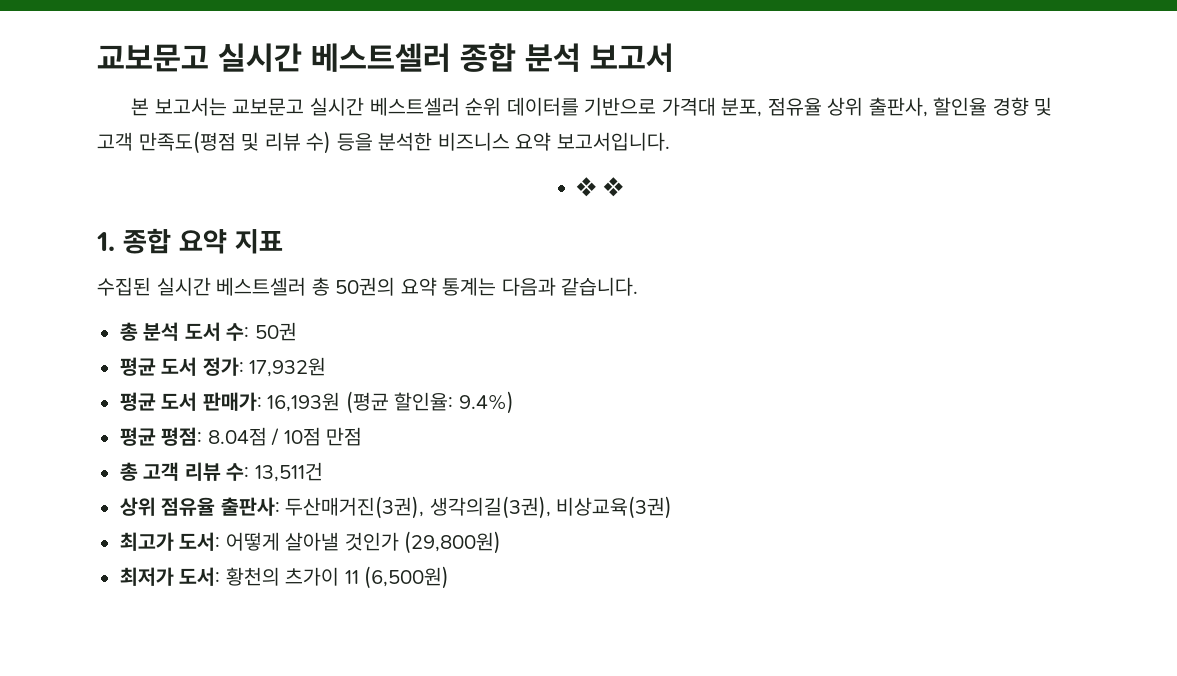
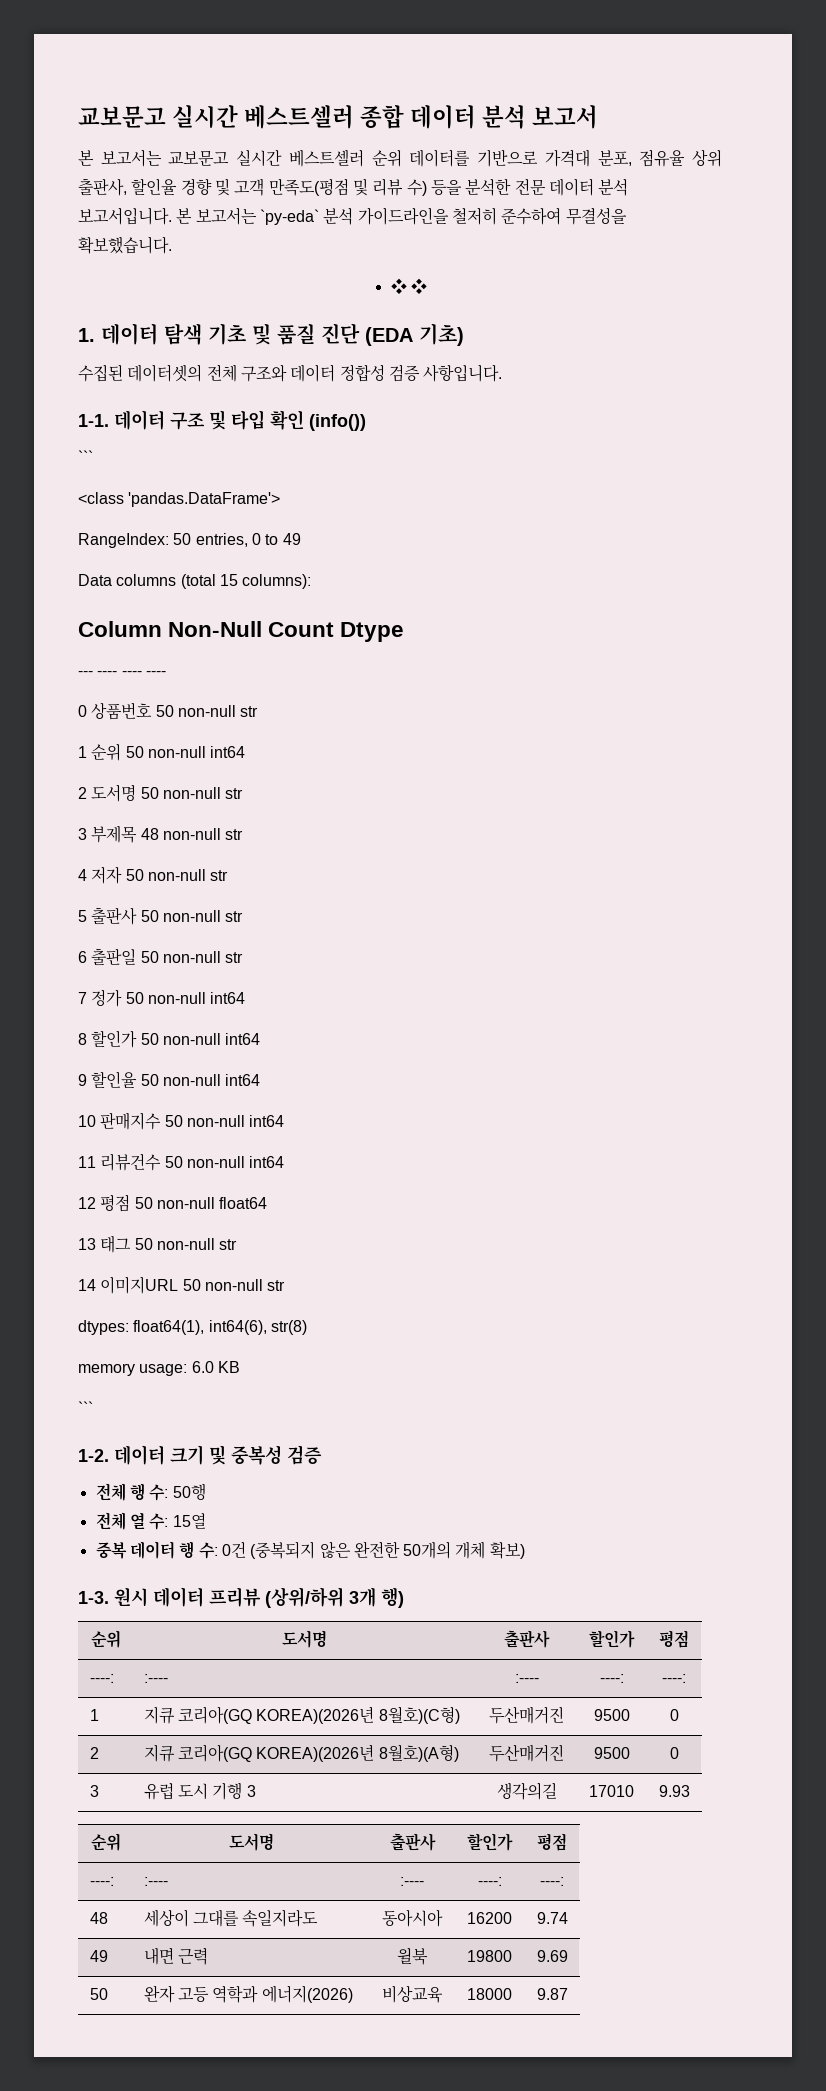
(516, 57) none -> [410,105,477,129] 데이터
[437,132,670,151] [576,177,624,197] [96,228,283,254] [97,277,639,296] [119,322,297,341] [119,357,327,377] [119,391,514,414] [119,427,363,446] [119,462,323,482] [119,496,673,519] [119,531,502,554] [119,566,450,589] 비즈니스 요약 보고서입니다. // ❖ ❖ // 1. 종합 요약 지표 // 수집된 실시간 베스트셀러 총 50권의 요약 통계는 다음과 같습니다. // 총 분석 도서 수: 50권 // 평균 도서 정가: 17,932원 // 평균 도서 판매가: 16,193원 (평균 할인율: 9.4%) // 평균 평점: 8.04점 / 10점 만점 // 총 고객 리뷰 수: 13,511건 // 상위 점유율 출판사: 두산매거진(3권), 생각의길(3권), 비상교육(3권) // 최고가 도서: 어떻게 살아낼 것인가 (29,800원) // 최저가 도서: 황천의 츠가이 11 (6,500원) -> [514,178,629,196] [78,207,627,225] [78,236,172,254] [390,278,427,294] [78,323,464,346] [78,364,503,382] [78,410,366,431] [78,450,93,463] [78,492,281,507] [78,533,301,548] [78,574,312,589] [78,621,405,642] [78,671,166,676] [78,702,259,720] [78,744,246,761] [78,784,244,802] [78,825,244,843] [78,866,229,884] [78,907,244,925] [78,948,244,966] [78,989,246,1007] [78,1030,261,1048] [78,1071,261,1088] [78,1112,285,1130] [78,1153,285,1171] [78,1194,268,1212] [78,1236,238,1253] [78,1276,286,1294] [78,1320,307,1335] [78,1361,240,1376] [78,1401,93,1414] [78,1445,322,1465] [95,1483,206,1501] [95,1512,206,1530] [95,1541,525,1559] [78,1587,404,1608] [90,1630,121,1648] [282,1630,327,1648] [504,1630,550,1648] [589,1630,635,1648] [659,1630,689,1648] [89,1674,114,1683] [143,1674,168,1683] [514,1674,539,1683] [599,1674,624,1683] [662,1674,686,1683] [89,1709,99,1721] [143,1706,460,1724] [489,1706,564,1724] [593,1709,630,1721] [669,1709,679,1721] [89,1747,99,1759] [143,1744,459,1762] [489,1744,564,1762] [593,1747,630,1759] [669,1747,679,1759] [89,1785,99,1797] [143,1782,256,1800] [496,1782,557,1800] [589,1785,634,1797] [658,1785,690,1797] [90,1833,121,1851] [228,1833,274,1851] [389,1833,436,1851] [467,1833,513,1851] [537,1833,567,1851] [89,1877,114,1886] [143,1877,168,1886] [400,1877,424,1886] [477,1877,502,1886] [540,1877,564,1886] [89,1912,108,1924] [143,1909,319,1927] [382,1909,443,1927] [467,1912,512,1924] [536,1912,568,1924] [89,1950,108,1962] [143,1947,209,1965] [397,1948,428,1965] [467,1950,512,1962] [536,1950,568,1962] [89,1988,108,2000] [143,1985,353,2003] [382,1985,443,2003] [467,1988,512,2000] [536,1988,568,2000] 전문 데이터 분석 보고서입니다. 본 보고서는 `py-eda` 분석 가이드라인을 철저히 준수하여 무결성을 확보했습니다. // ❖ ❖ // 1. 데이터 탐색 기초 및 품질 진단 (EDA 기초) // 수집된 데이터셋의 전체 구조와 데이터 정합성 검증 사항입니다. // 1-1. 데이터 구조 및 타입 확인 (info()) // ``` // <class 'pandas.DataFrame'> // RangeIndex: 50 entries, 0 to 49 // Data columns (total 15 columns): // Column Non-Null Count Dtype // --- ---- ---- ---- // 0 상품번호 50 non-null str // 1 순위 50 non-null int64 // 2 도서명 50 non-null str // 3 부제목 48 non-null str // 4 저자 50 non-null str // 5 출판사 50 non-null str // 6 출판일 50 non-null str // 7 정가 50 non-null int64 // 8 할인가 50 non-null int64 // 9 할인율 50 non-null int64 // 10 판매지수 50 non-null int64 // 11 리뷰건수 50 non-null int64 // 12 평점 50 non-null float64 // 13 태그 50 non-null str // 14 이미지URL 50 non-null str // dtypes: float64(1), int64(6), str(8) // memory usage: 6.0 KB // ``` // 1-2. 데이터 크기 및 중복성 검증 // 전체 행 수: 50행 // 전체 열 수: 15열 // 중복 데이터 행 수: 0건 (중복되지 않은 완전한 50개의 개체 확보) // 1-3. 원시 데이터 프리뷰 (상위/하위 3개 행) // 순위 | 도서명 | 출판사 | 할인가 | 평점 // ----: | :---- | :---- | ----: | ----: // 1 | 지큐 코리아(GQ KOREA)(2026년 8월호)(C형) | 두산매거진 | 9500 | 0 // 2 | 지큐 코리아(GQ KOREA)(2026년 8월호)(A형) | 두산매거진 | 9500 | 0 // 3 | 유럽 도시 기행 3 | 생각의길 | 17010 | 9.93 // 순위 | 도서명 | 출판사 | 할인가 | 평점 // ----: | :---- | :---- | ----: | ----: // 48 | 세상이 그대를 속일지라도 | 동아시아 | 16200 | 9.74 // 49 | 내면 근력 | 윌북 | 19800 | 9.69 // 50 | 완자 고등 역학과 에너지(2026) | 비상교육 | 18000 | 9.87

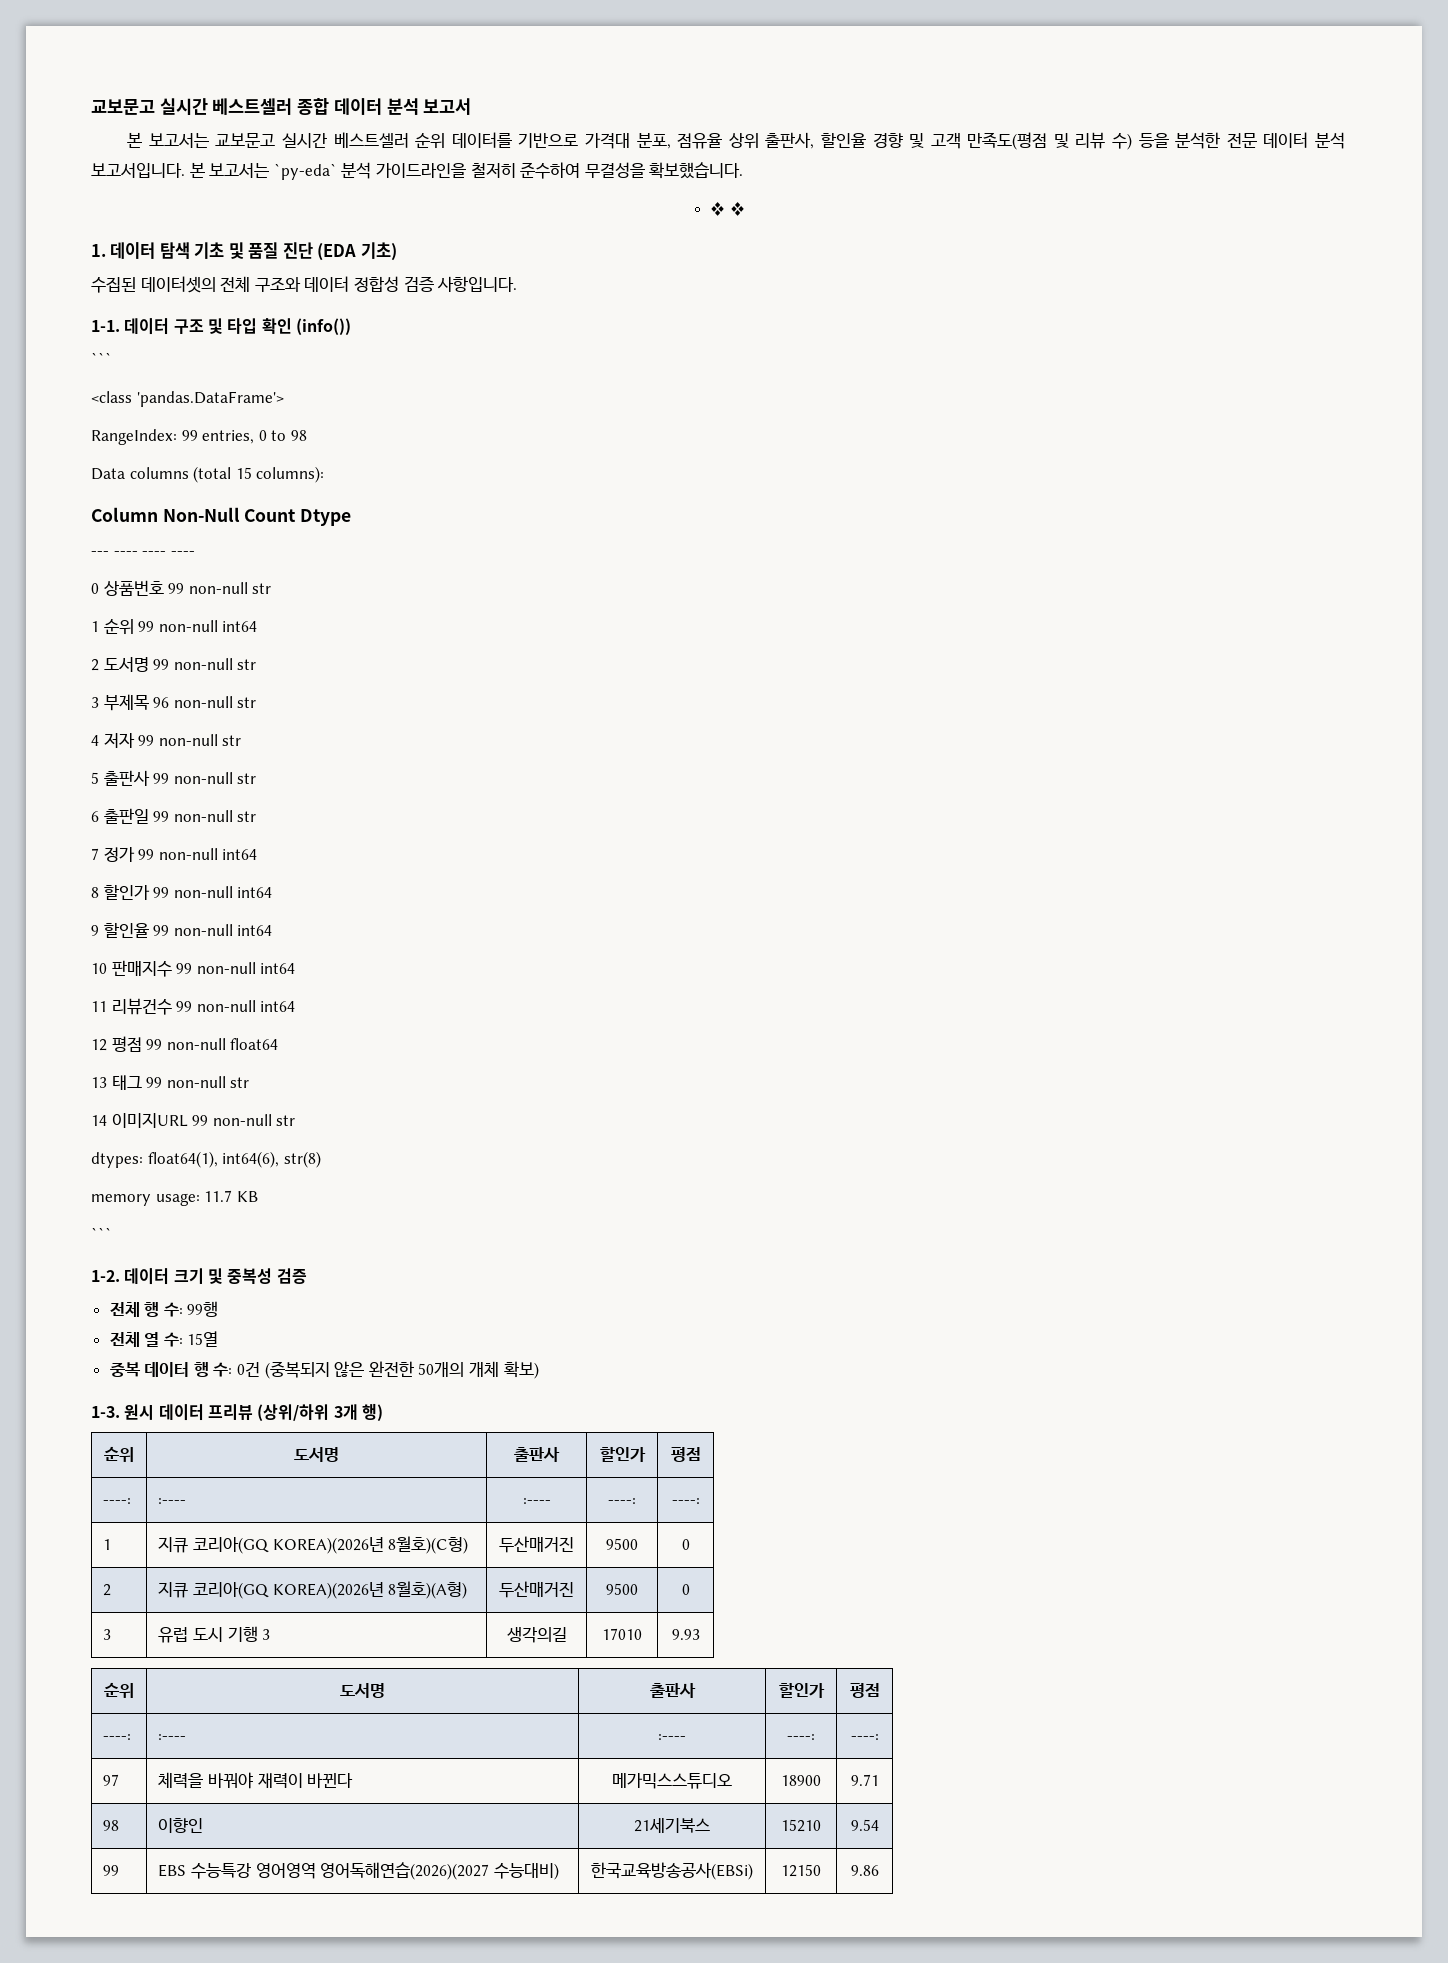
[173,533,192,545] 50 -> [181,430,198,441] 99
[282,533,301,545] 49 -> [290,430,307,441] 98
[155,705,174,717] 50 -> [168,583,185,594] 99
[125,746,144,758] 50 -> [138,621,155,632] 99
[140,787,159,799] 50 -> [153,659,170,670] 99
[140,828,159,840] 48 -> [153,697,170,708] 96
[125,869,144,881] 50 -> [138,735,155,746] 99
[140,910,159,922] 50 -> [153,773,170,784] 99
[140,951,159,963] 50 -> [153,811,170,822] 99
[125,992,144,1004] 50 -> [138,849,155,860] 99
[140,1033,159,1045] 50 -> [153,887,170,898] 99
[140,1074,159,1086] 50 -> [153,925,170,936] 99
[164,1115,183,1127] 50 -> [176,963,193,974] 99
[164,1156,183,1168] 50 -> [176,1001,193,1012] 99
[134,1197,153,1209] 50 -> [146,1039,163,1050] 99
[134,1238,153,1250] 50 -> [146,1077,163,1088] 99
[182,1279,201,1291] 50 -> [192,1115,209,1126] 99
[191,1361,214,1373] 6.0 -> [204,1190,233,1202] 11.7
[172,1483,206,1500] 50행 -> [187,1301,219,1317] 99행
[89,1912,108,1924] [143,1909,319,1927] [382,1909,443,1927] [467,1912,512,1924] [536,1912,568,1924] [89,1950,108,1962] [143,1947,209,1965] [397,1948,428,1965] [467,1950,512,1962] [536,1950,568,1962] [89,1988,108,2000] [143,1985,353,2003] [382,1985,443,2003] [467,1988,512,2000] [536,1988,568,2000] 48 | 세상이 그대를 속일지라도 | 동아시아 | 16200 | 9.74 // 49 | 내면 근력 | 윌북 | 19800 | 9.69 // 50 | 완자 고등 역학과 에너지(2026) | 비상교육 | 18000 | 9.87 -> [103,1774,120,1786] [158,1772,354,1789] [612,1773,732,1789] [781,1775,821,1786] [850,1774,879,1786] [103,1820,120,1831] [158,1818,204,1833] [634,1818,710,1833] [781,1819,821,1832] [850,1819,879,1831] [103,1865,120,1876] [158,1862,559,1880] [591,1862,753,1880] [781,1864,821,1877] [850,1865,879,1876] 97 | 체력을 바꿔야 재력이 바뀐다 | 메가믹스스튜디오 | 18900 | 9.71 // 98 | 이향인 | 21세기북스 | 15210 | 9.54 // 99 | EBS 수능특강 영어영역 영어독해연습(2026)(2027 수능대비) | 한국교육방송공사(EBSi) | 12150 | 9.86

